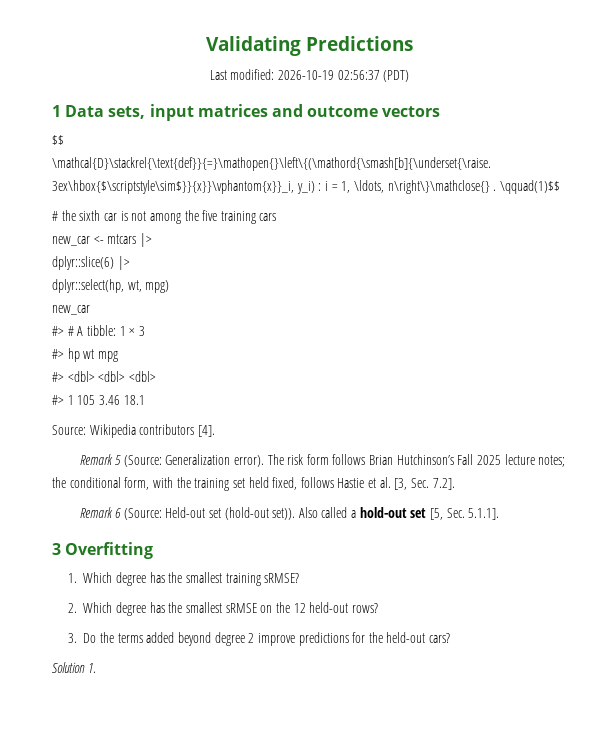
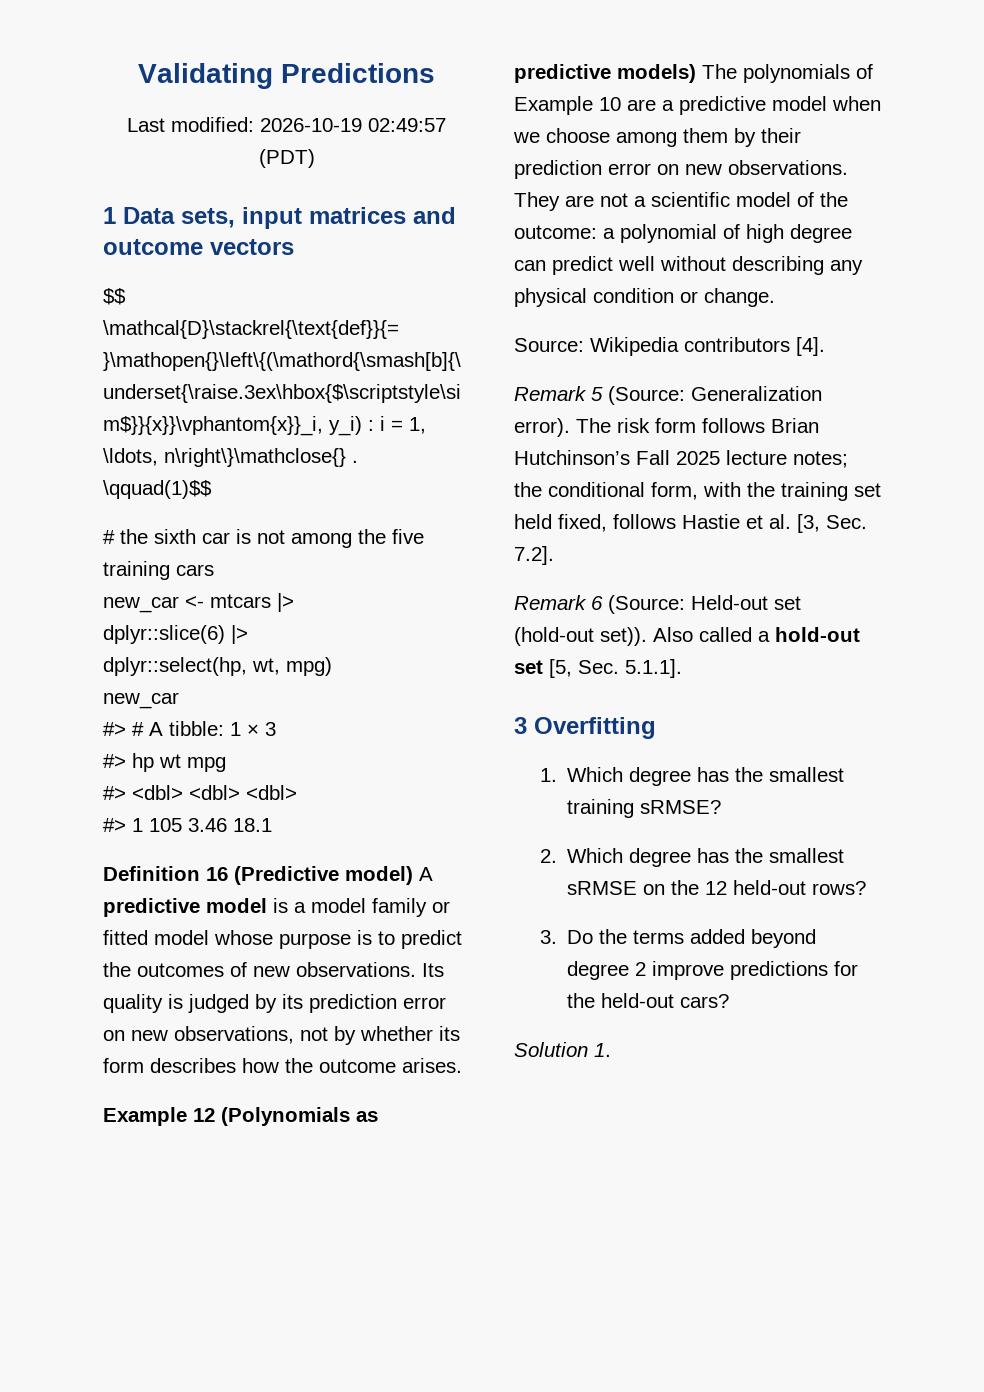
[337,70,380,80] 02:56:37 -> [368,118,446,132] 02:49:57
(145, 400) none -> [103,866,433,885] [103,898,450,917] [103,930,462,949] [103,962,444,977] [103,994,446,1013] [103,1026,460,1045] [103,1058,462,1073] [103,1107,378,1126] [514,64,873,83] [514,96,881,115] [513,128,801,147] [514,160,848,179] [514,192,848,211] [514,224,852,243] [514,256,863,275] [514,288,775,307] // Definition 16 (Predictive model) A predictive model is a model family or fitted model whose purpose is to predict the outcomes of new observations. Its quality is judged by its prediction error on new observations, not by whether its form describes how the outcome arises. // Example 12 (Polynomials as predictive models) The polynomials of Example 10 are a predictive model when we choose among them by their prediction error on new observations. They are not a scientific model of the outcome: a polynomial of high degree can predict well without describing any physical condition or change.

